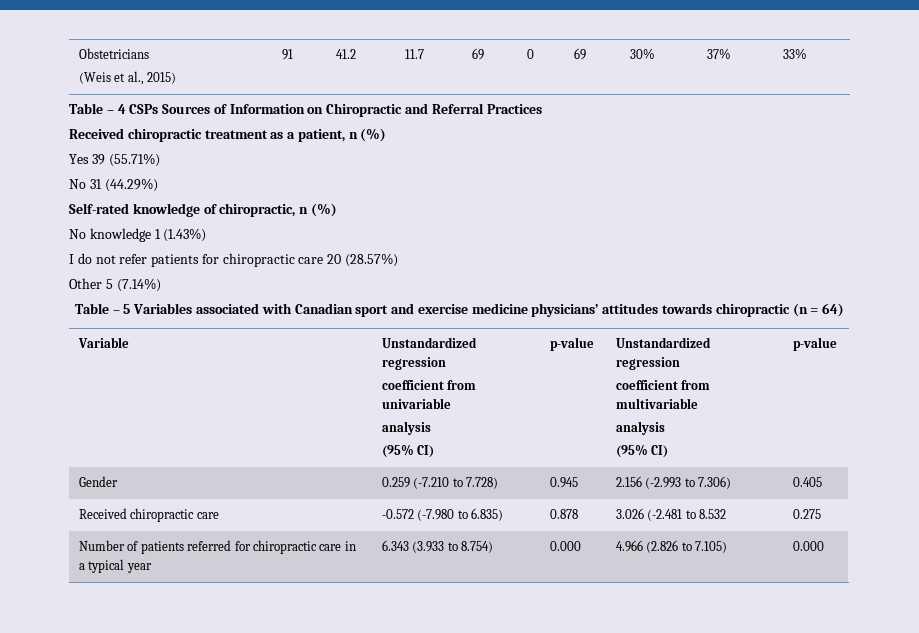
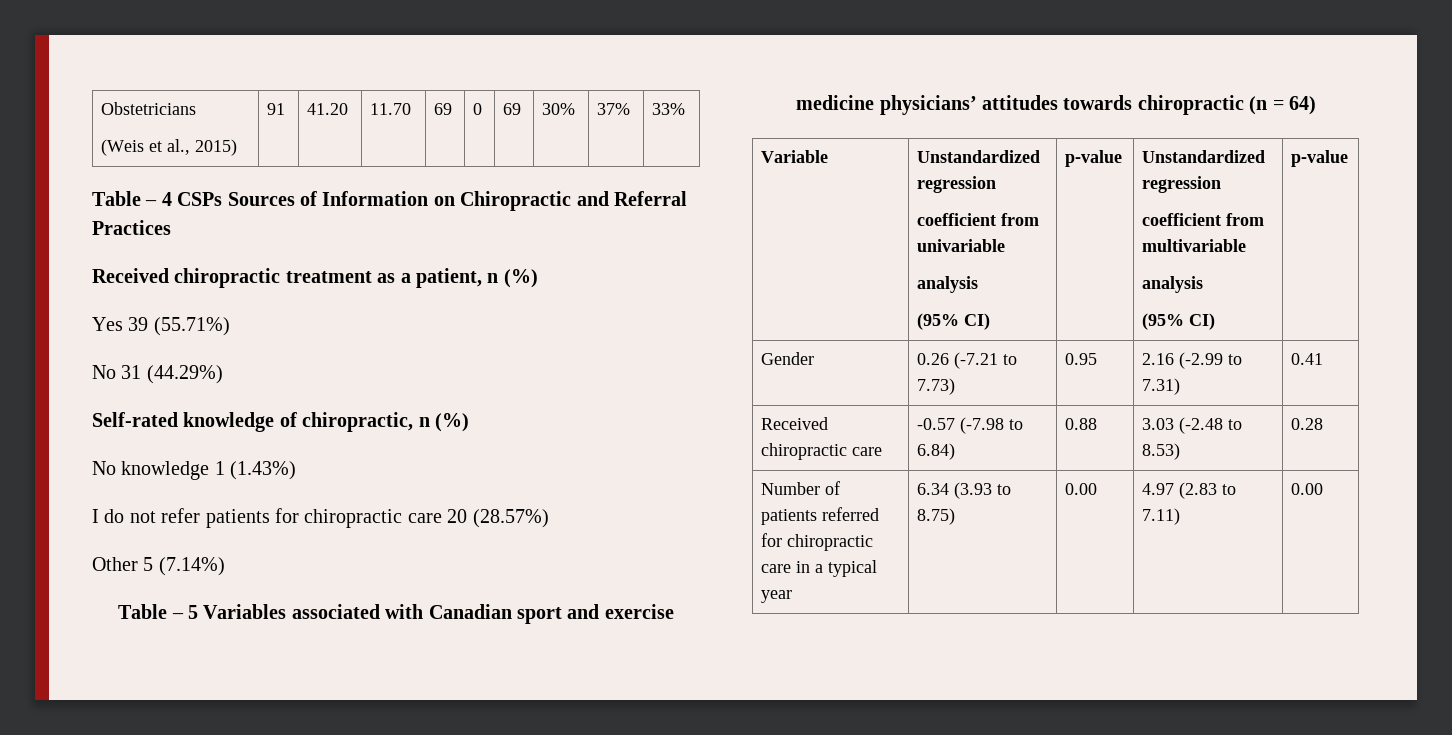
[336,49,357,59] [405,49,425,59] 41.2 | 11.7 -> [307,103,349,115] [370,103,412,115] 41.20 | 11.70
[382,477,499,489] [550,477,579,488] [616,476,732,489] [793,477,823,487] [79,508,219,522] [382,508,504,521] [550,509,579,519] [616,508,727,521] [793,509,822,519] 0.259 (-7.210 to 7.728) | 0.945 | 2.156 (-2.993 to 7.306) | 0.405 // Received chiropractic care | -0.572 (-7.980 to 6.835) | 0.878 | 3.026 (-2.481 to 8.532 | 0.275 -> [917,352,1018,369] [917,378,956,395] [1065,353,1098,365] [1142,352,1243,369] [1142,378,1181,395] [1291,353,1324,365] [761,417,829,430] [761,443,883,460] [917,417,1024,434] [917,443,956,460] [1065,418,1098,430] [1142,417,1243,434] [1142,443,1181,460] [1291,418,1324,430] 0.26 (-7.21 to 7.73) | 0.95 | 2.16 (-2.99 to 7.31) | 0.41 // Received chiropractic care | -0.57 (-7.98 to 6.84) | 0.88 | 3.03 (-2.48 to 8.53) | 0.28
[382,540,494,553] [550,541,582,551] [616,540,728,553] [793,541,825,551] 6.343 (3.933 to 8.754) | 0.000 | 4.966 (2.826 to 7.105) | 0.000 -> [917,482,1012,499] [917,508,956,525] [1065,483,1098,495] [1142,482,1237,499] [1142,508,1181,525] [1291,483,1324,495] 6.34 (3.93 to 8.75) | 0.00 | 4.97 (2.83 to 7.11) | 0.00

